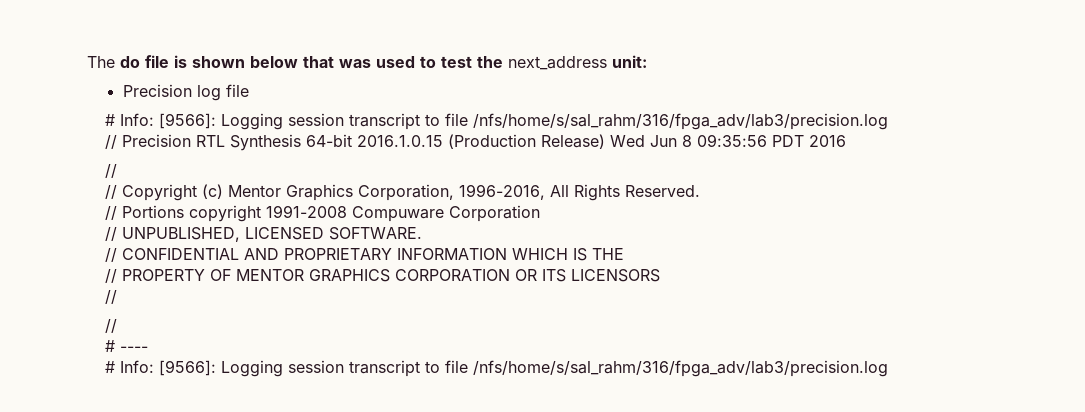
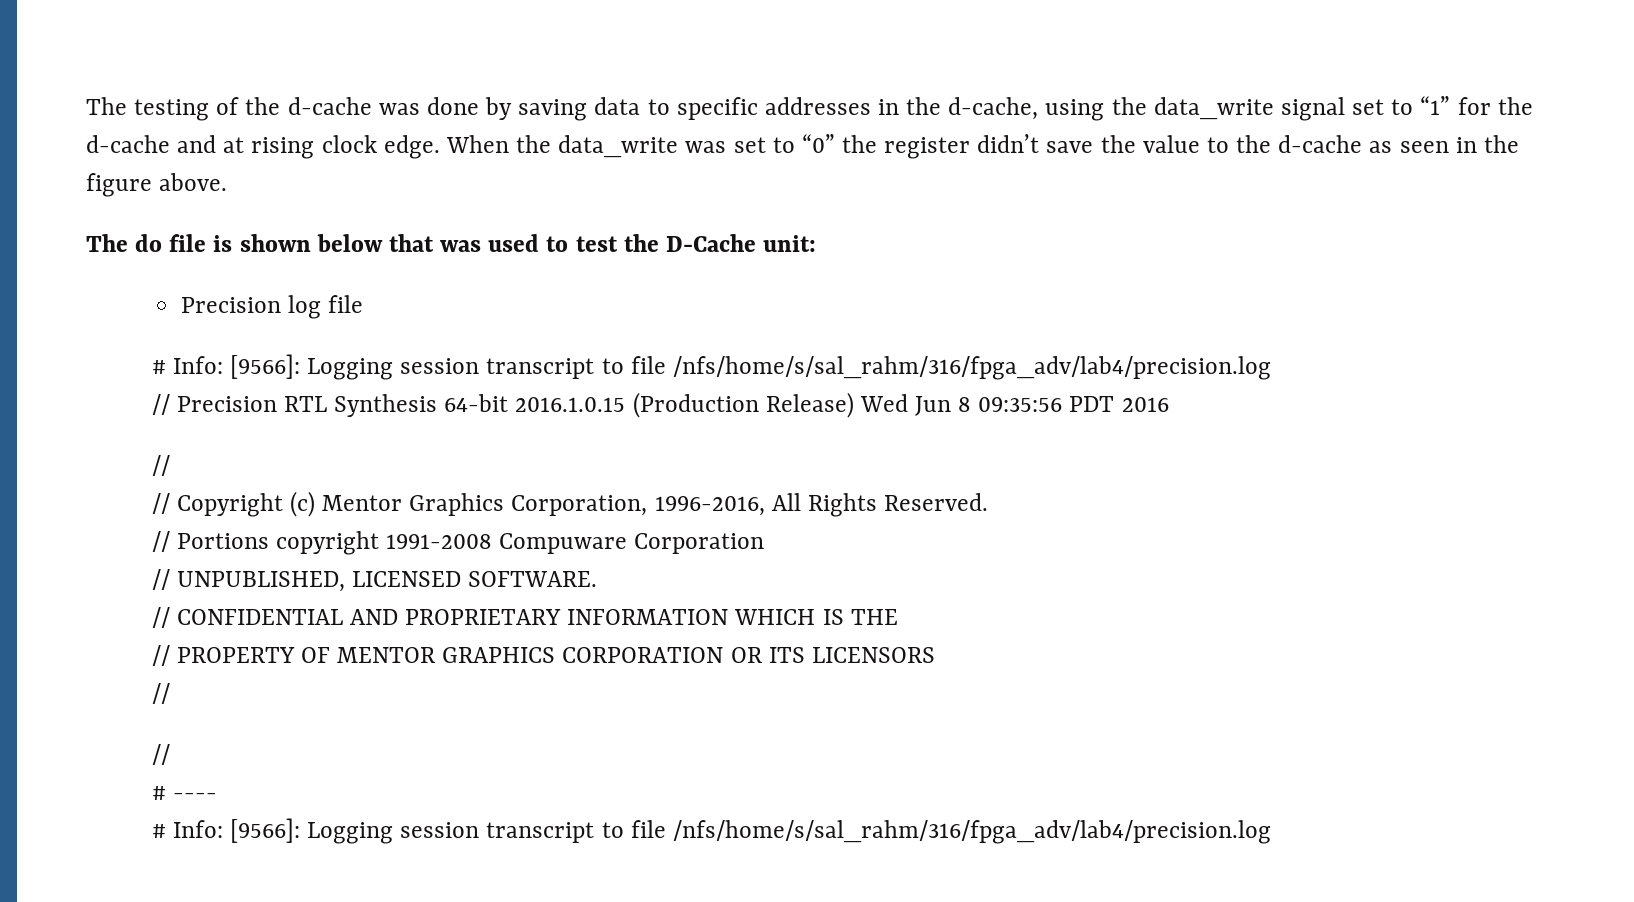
[86,56,115,68] The -> [86,96,1533,121] [86,134,1519,159] [86,173,228,197] [86,234,128,252] The testing of the d-cache was done by saving data to specific addresses in the d-cache, using the data_write signal set to “1” for the d-cache and at rising clock edge. When the data_write was set to “0” the register didn’t save the value to the d-cache as seen in the figure above. // The
[507,56,607,70] next_address -> [665,234,756,252] D-Cache
[472,113,888,130] /nfs/home/s/sal_rahm/316/fpga_adv/lab3/precision.log -> [672,356,1271,380] /nfs/home/s/sal_rahm/316/fpga_adv/lab4/precision.log
[472,360,888,377] /nfs/home/s/sal_rahm/316/fpga_adv/lab3/precision.log -> [672,820,1271,844] /nfs/home/s/sal_rahm/316/fpga_adv/lab4/precision.log

